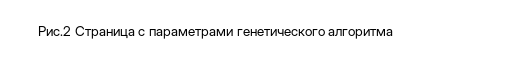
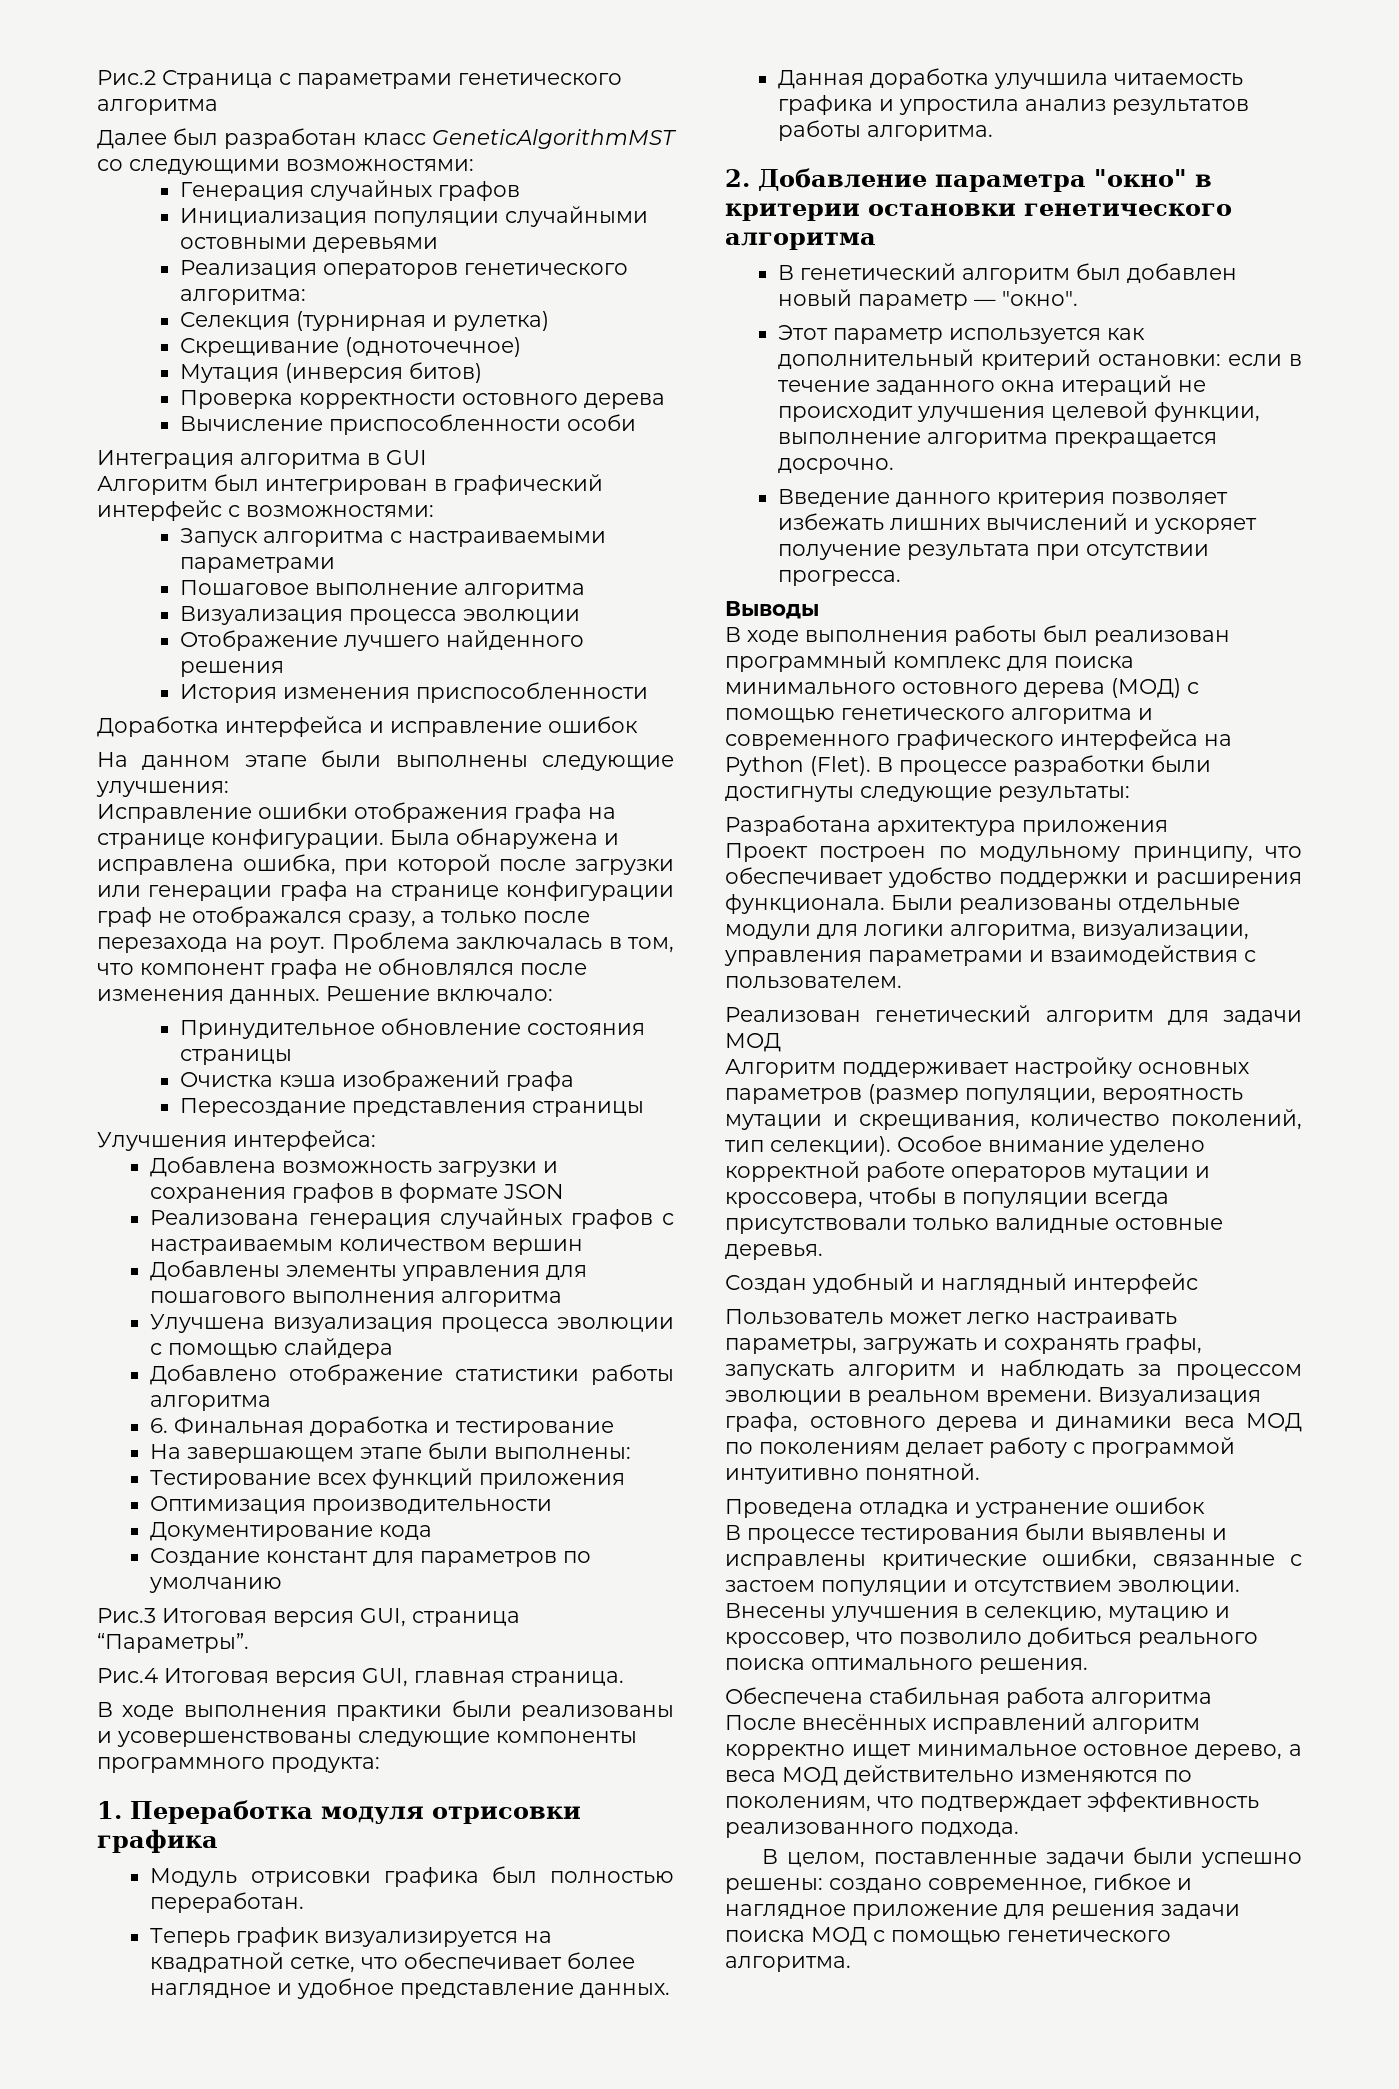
(394, 34) none -> [97,128,677,149] [97,159,474,175] [180,180,521,201] [180,206,649,227] [180,237,439,253] [180,260,629,279] [180,289,307,305] [180,311,550,331] [180,337,522,357] [180,362,483,383] [180,390,666,409] [180,414,637,435] [97,450,427,469] [97,474,603,495] [97,500,434,521] [180,528,607,547] [180,557,336,573] [180,580,586,599] [180,606,581,625] [180,630,585,651] [180,661,285,677] [180,682,649,703] [97,716,638,737] [97,750,674,771] [96,781,229,797] [97,802,616,823] [97,828,619,849] [97,854,674,875] [97,881,674,901] [97,906,590,927] [97,932,674,953] [97,958,587,979] [97,986,553,1004] [180,1018,646,1039] [180,1049,293,1065] [180,1070,575,1091] [180,1098,645,1117] [97,1130,376,1151] [150,1156,559,1177] [150,1183,564,1203] [150,1208,674,1229] [150,1239,584,1255] [150,1260,588,1281] [150,1291,563,1307] [150,1314,674,1333] [150,1338,394,1359] [150,1364,674,1385] [150,1395,272,1411] [150,1416,615,1437] [150,1442,632,1463] [150,1468,626,1489] [150,1496,553,1515] [150,1522,433,1541] [150,1548,592,1567] [149,1577,283,1593] [97,1608,520,1627] [97,1633,249,1653] [97,1668,624,1687] [97,1700,674,1721] [97,1731,637,1747] [97,1757,380,1773] [97,1800,581,1824] [97,1829,218,1853] [150,1866,674,1887] [150,1892,305,1913] [150,1927,553,1947] [150,1952,636,1973] [150,1978,671,1999] [778,68,1244,89] [778,95,1250,115] [778,120,994,141] [725,168,1212,192] [725,203,1232,221] [725,232,876,250] [778,263,1238,284] [778,289,1079,310] [778,325,1146,344] [778,349,1302,370] [778,375,1207,396] [778,401,1261,422] [778,432,1218,448] [778,458,895,474] [778,489,1229,508] [778,513,1258,534] [778,544,1210,560] [778,570,902,586] [725,601,819,619] [725,625,1230,646] [725,651,1134,672] [725,678,1199,698] [725,708,1153,724] [725,729,1232,750] [725,755,1211,776] [725,786,1130,802] [725,815,1168,836] [725,843,1302,862] [725,867,1302,888] [725,894,1240,914] [725,924,1249,940] [724,945,1256,966] [725,976,902,989] [725,1005,1302,1026] [725,1033,781,1052] [725,1057,1249,1078] [725,1084,1243,1104] [725,1109,1302,1130] [725,1135,1205,1156] [725,1161,1210,1182] [725,1187,1169,1208] [725,1218,1223,1234] [725,1244,823,1260] [725,1273,1198,1294] [725,1309,1177,1328] [725,1334,1202,1354] [725,1359,1302,1380] [725,1387,1261,1406] [725,1412,1302,1432] [725,1437,1235,1458] [725,1463,980,1484] [725,1497,1205,1518] [725,1523,1227,1544] [725,1549,1302,1570] [725,1580,1240,1596] [725,1603,1230,1622] [725,1627,1258,1648] [725,1658,1088,1674] [725,1687,1212,1708] [725,1713,1200,1734] [725,1744,1302,1760] [725,1765,1192,1786] [725,1792,1259,1812] [725,1822,1019,1838] [762,1847,1302,1868] [725,1873,1192,1894] [725,1904,1240,1920] [725,1927,1171,1946] [725,1956,851,1972] // Далее был разработан класс GeneticAlgorithmMST со следующими возможностями: // Генерация случайных графов // Инициализация популяции случайными остовными деревьями // Реализация операторов генетического алгоритма: // Селекция (турнирная и рулетка) // Скрещивание (одноточечное) // Мутация (инверсия битов) // Проверка корректности остовного дерева // Вычисление приспособленности особи // Интеграция алгоритма в GUI // Алгоритм был интегрирован в графический интерфейс с возможностями: // Запуск алгоритма с настраиваемыми параметрами // Пошаговое выполнение алгоритма // Визуализация процесса эволюции // Отображение лучшего найденного решения // История изменения приспособленности // Доработка интерфейса и исправление ошибок // На данном этапе были выполнены следующие улучшения: // Исправление ошибки отображения графа на странице конфигурации. Была обнаружена и исправлена ошибка, при которой после загрузки или генерации графа на странице конфигурации граф не отображался сразу, а только после перезахода на роут. Проблема заключалась в том, что компонент графа не обновлялся после изменения данных. Решение включало: // Принудительное обновление состояния страницы // Очистка кэша изображений графа // Пересоздание представления страницы // Улучшения интерфейса: // Добавлена возможность загрузки и сохранения графов в формате JSON // Реализована генерация случайных графов с настраиваемым количеством вершин // Добавлены элементы управления для пошагового выполнения алгоритма // Улучшена визуализация процесса эволюции с помощью слайдера // Добавлено отображение статистики работы алгоритма // 6. Финальная доработка и тестирование // На завершающем этапе были выполнены: // Тестирование всех функций приложения // Оптимизация производительности // Документирование кода // Создание констант для параметров по умолчанию // Рис.3 Итоговая версия GUI, страница “Параметры”. // Рис.4 Итоговая версия GUI, главная страница. // В ходе выполнения практики были реализованы и усовершенствованы следующие компоненты программного продукта: // 1. Переработка модуля отрисовки графика // Модуль отрисовки графика был полностью переработан. // Теперь график визуализируется на квадратной сетке, что обеспечивает более наглядное и удобное представление данных. // Данная доработка улучшила читаемость графика и упростила анализ результатов работы алгоритма. // 2. Добавление параметра "окно" в критерии остановки генетического алгоритма // В генетический алгоритм был добавлен новый параметр — "окно". // Этот параметр используется как дополнительный критерий остановки: если в течение заданного окна итераций не происходит улучшения целевой функции, выполнение алгоритма прекращается досрочно. // Введение данного критерия позволяет избежать лишних вычислений и ускоряет получение результата при отсутствии прогресса. // Выводы // В ходе выполнения работы был реализован программный комплекс для поиска минимального остовного дерева (МОД) с помощью генетического алгоритма и современного графического интерфейса на Python (Flet). В процессе разработки были достигнуты следующие результаты: // Разработана архитектура приложения // Проект построен по модульному принципу, что обеспечивает удобство поддержки и расширения функционала. Были реализованы отдельные модули для логики алгоритма, визуализации, управления параметрами и взаимодействия с пользователем. // Реализован генетический алгоритм для задачи МОД // Алгоритм поддерживает настройку основных параметров (размер популяции, вероятность мутации и скрещивания, количество поколений, тип селекции). Особое внимание уделено корректной работе операторов мутации и кроссовера, чтобы в популяции всегда присутствовали только валидные остовные деревья. // Создан удобный и наглядный интерфейс // Пользователь может легко настраивать параметры, загружать и сохранять графы, запускать алгоритм и наблюдать за процессом эволюции в реальном времени. Визуализация графа, остовного дерева и динамики веса МОД по поколениям делает работу с программой интуитивно понятной. // Проведена отладка и устранение ошибок // В процессе тестирования были выявлены и исправлены критические ошибки, связанные с застоем популяции и отсутствием эволюции. Внесены улучшения в селекцию, мутацию и кроссовер, что позволило добиться реального поиска оптимального решения. // Обеспечена стабильная работа алгоритма // После внесённых исправлений алгоритм корректно ищет минимальное остовное дерево, а веса МОД действительно изменяются по поколениям, что подтверждает эффективность реализованного подхода. // В целом, поставленные задачи были успешно решены: создано современное, гибкое и наглядное приложение для решения задачи поиска МОД с помощью генетического алгоритма.

